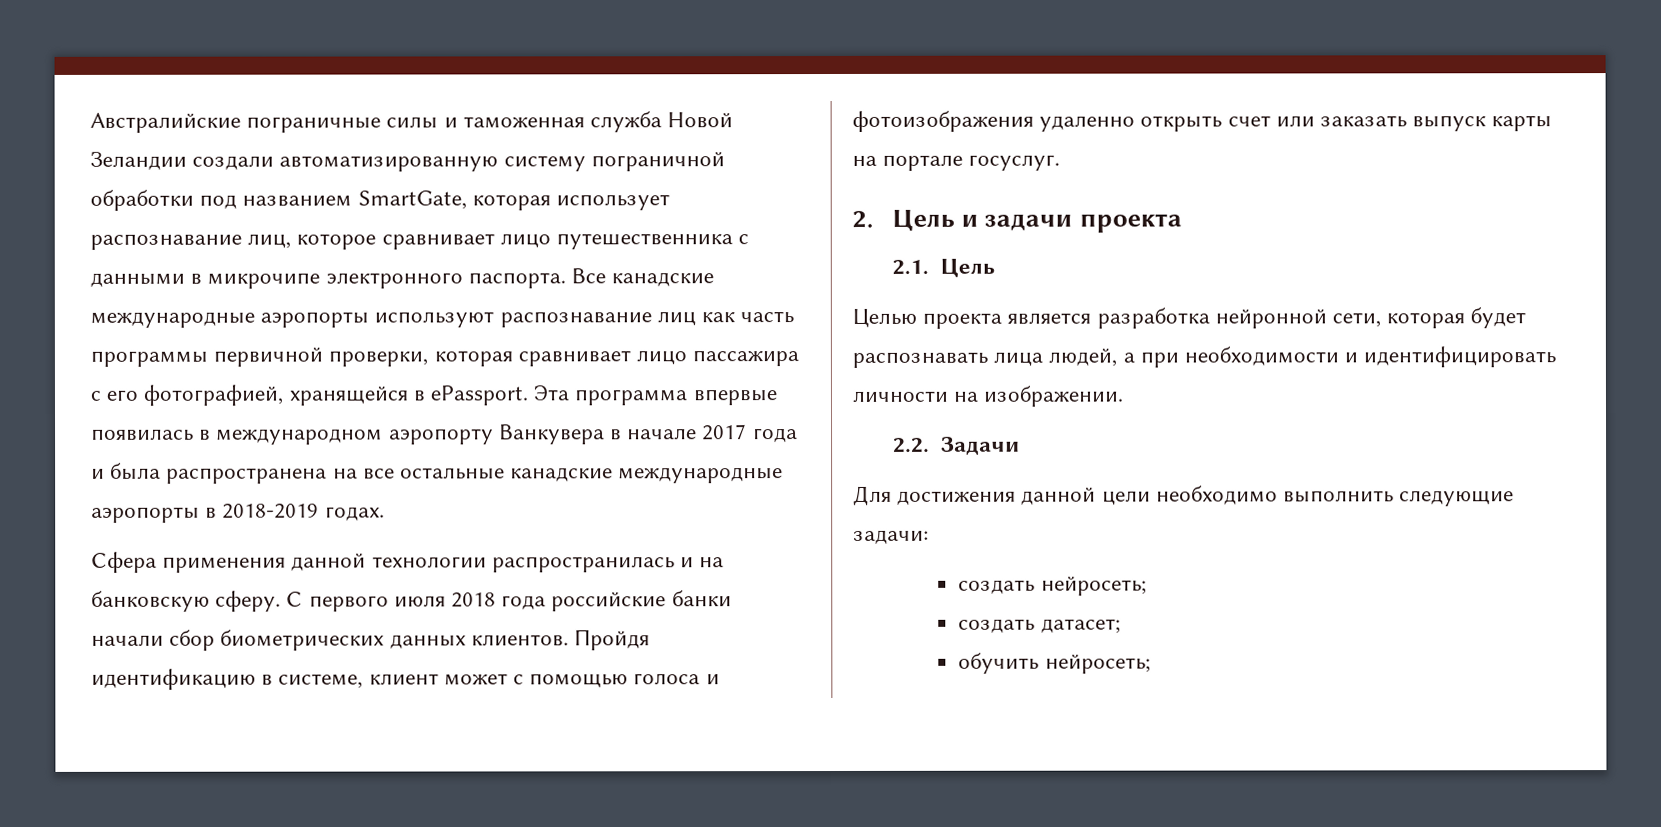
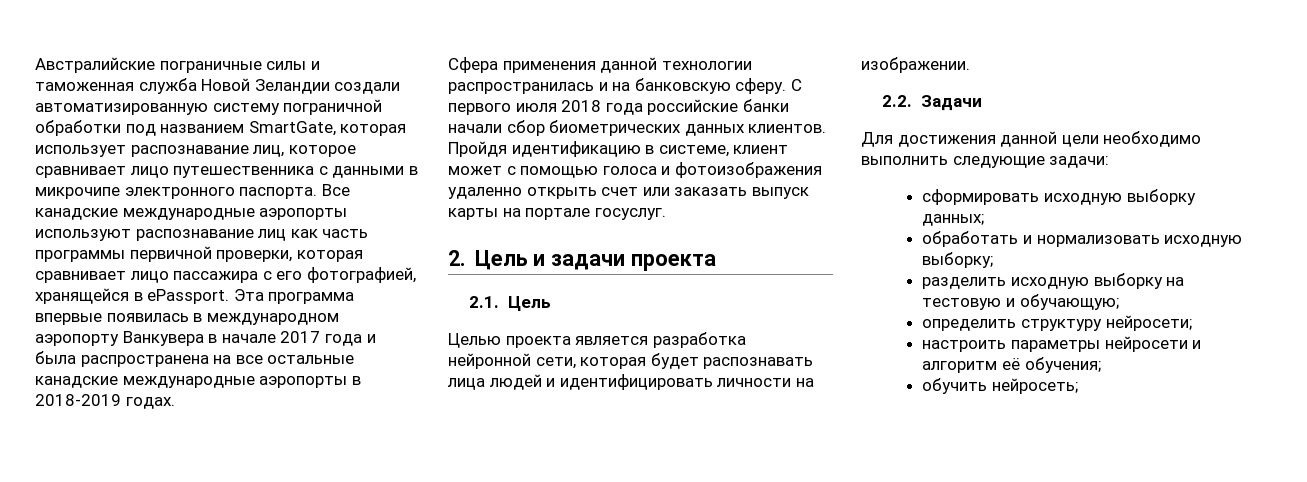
[1048,346,1340,368] людей, а при необходимости -> [489,374,542,390] людей
[958,575,1147,596] [958,618,1121,634] создать нейросеть; // создать датасет; -> [922,189,1196,205] [922,214,985,226] [922,231,1243,247] [922,252,994,268] [922,273,1185,289] [922,294,1119,310] [922,315,1192,331] [922,336,1202,352] [922,357,1101,373] сформировать исходную выборку данных; // обработать и нормализовать исходную выборку; // разделить исходную выборку на тестовую и обучающую; // определить структуру нейросети; // настроить параметры нейросети и алгоритм её обучения;

